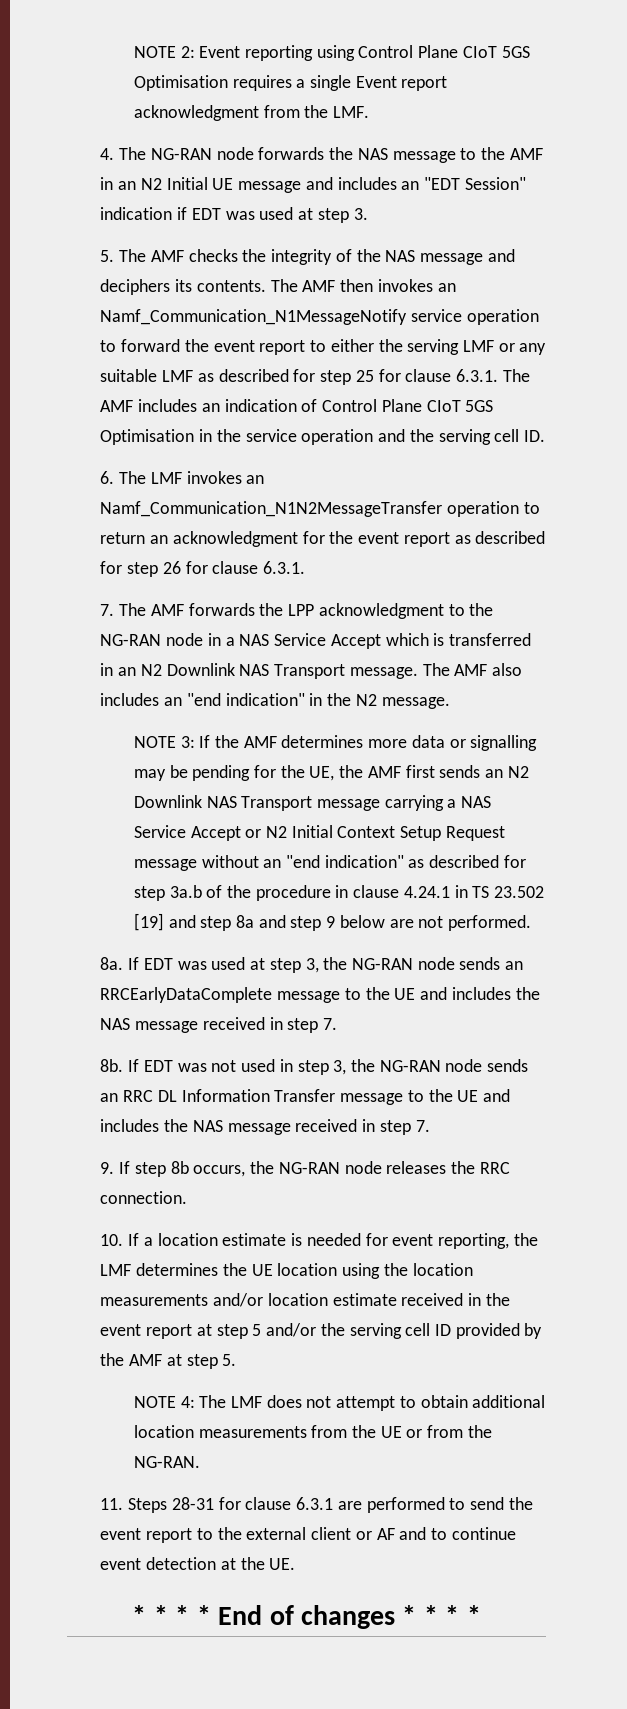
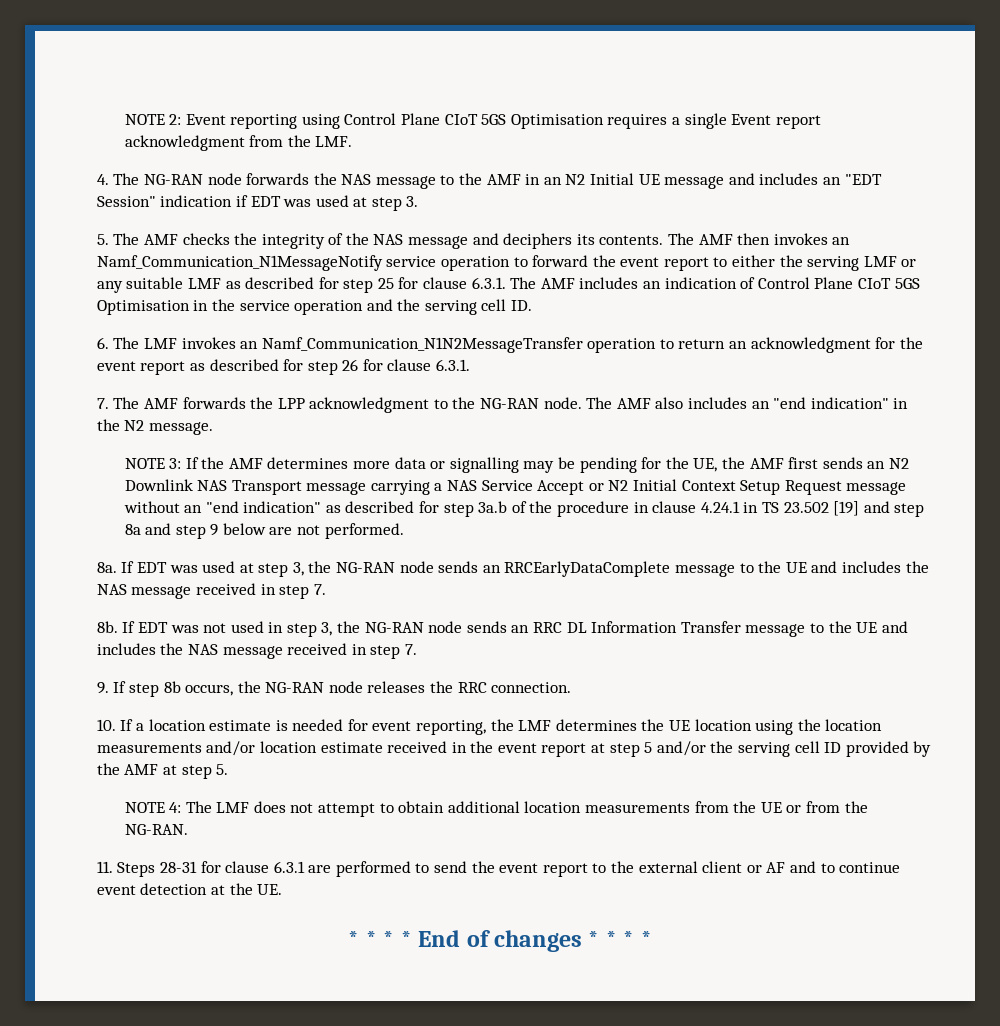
[166,633,531,649] [100,663,418,679] node in a NAS Service Accept which is transferred in an N2 Downlink NAS Transport message. -> [543,397,582,409] node.

